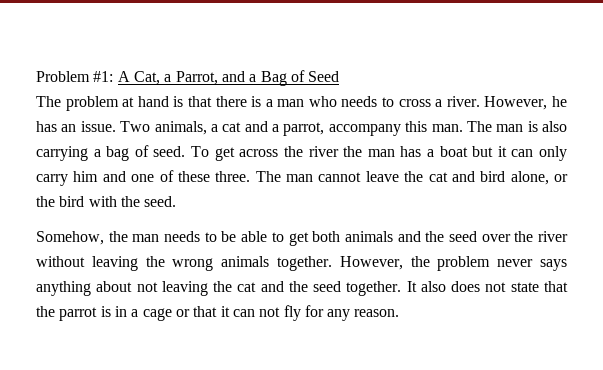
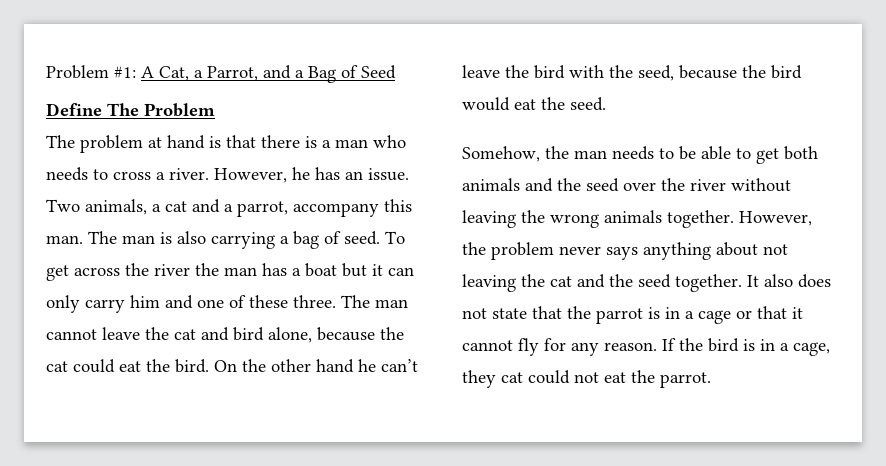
(340, 76) none -> [46,103,215,117] // Define The Problem
[554,174,568,182] [36,196,117,207] or the bird with -> [317,327,404,341] [46,359,418,373] [462,65,802,81] [462,97,536,111] because the cat could eat the bird. On the other hand he can’t leave the bird with the seed, because the bird would eat
[232,307,281,317] can not -> [462,340,513,351] cannot
(400, 313) none -> [662,338,830,356] [462,370,711,388] If the bird is in a cage, they cat could not eat the parrot.

